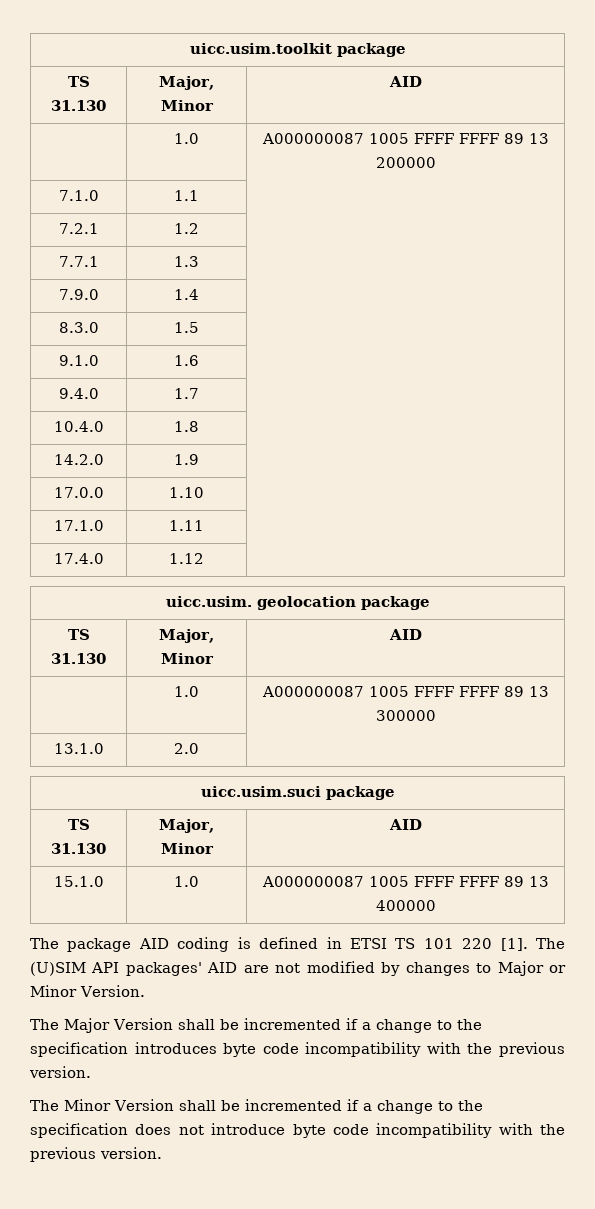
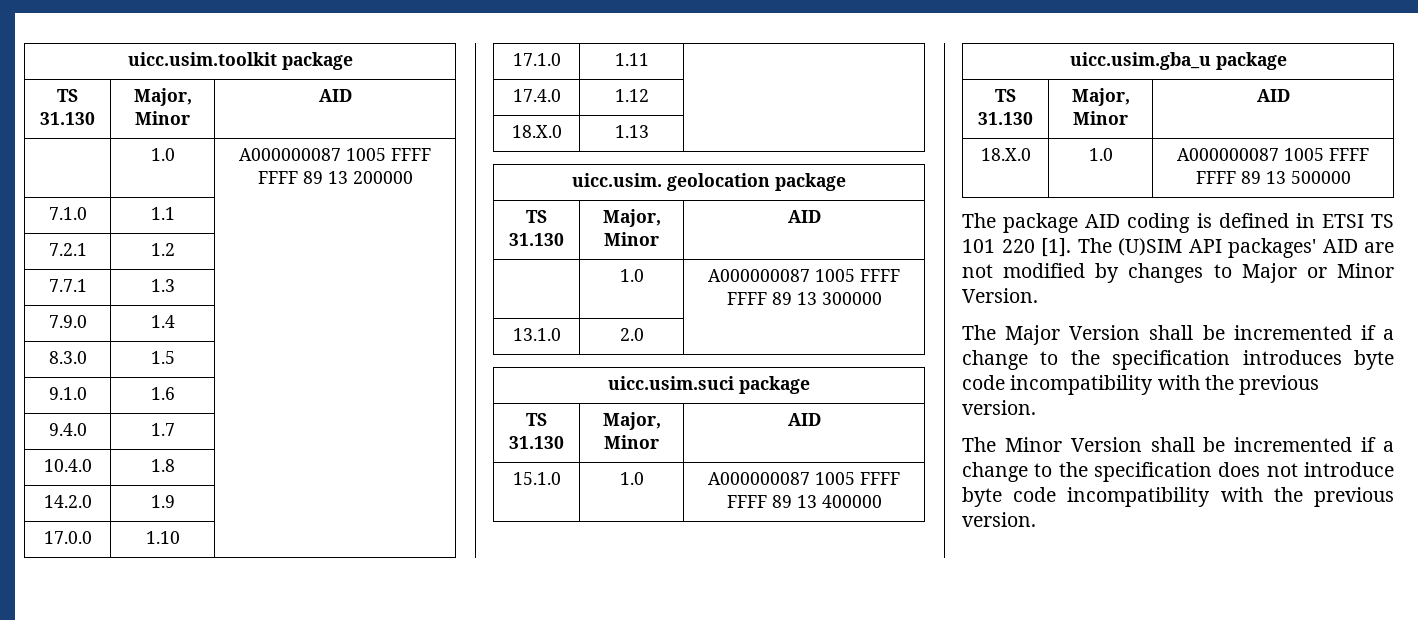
(204, 558) none -> [511,125,562,138] [614,125,649,138] // 18.X.0 | 1.13 |
(436, 905) none -> [1069,52,1287,70] [995,89,1016,102] [978,112,1033,125] [1071,88,1130,106] [1073,111,1128,125] [1256,89,1290,102] [980,148,1031,161] [1088,148,1113,161] [1177,148,1369,161] [1195,171,1351,184] // uicc.usim.gba_u package // TS 31.130 | Major, Minor | AID // 18.X.0 | 1.0 | A000000087 1005 FFFF FFFF 89 13 500000

